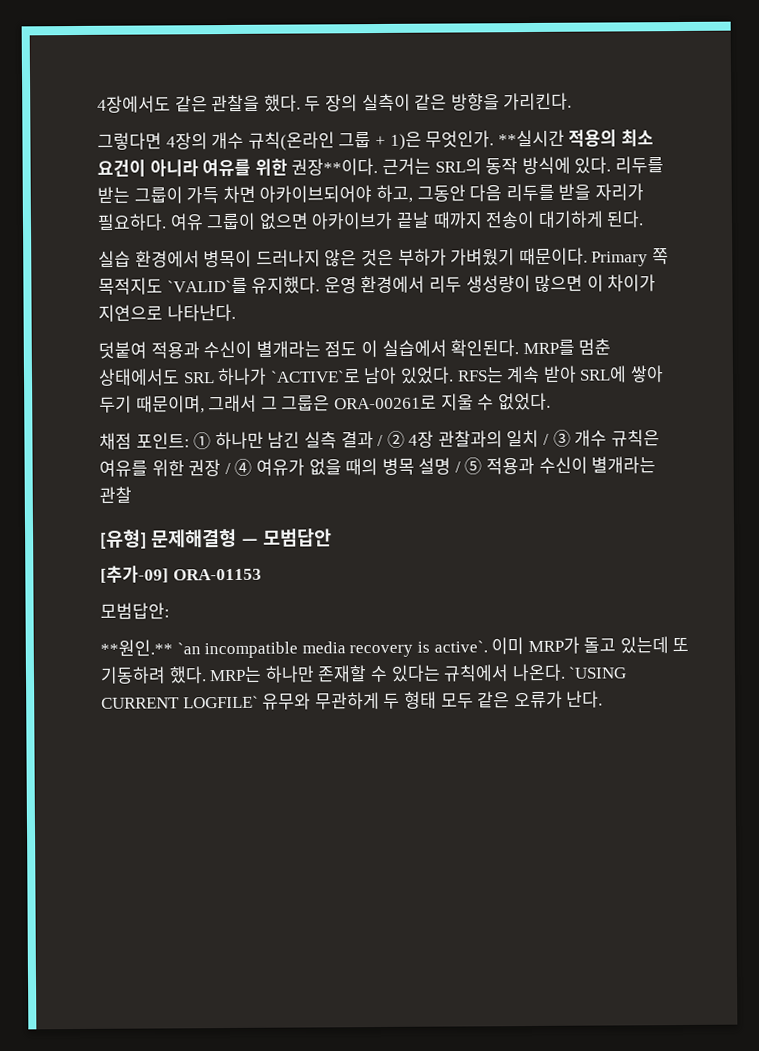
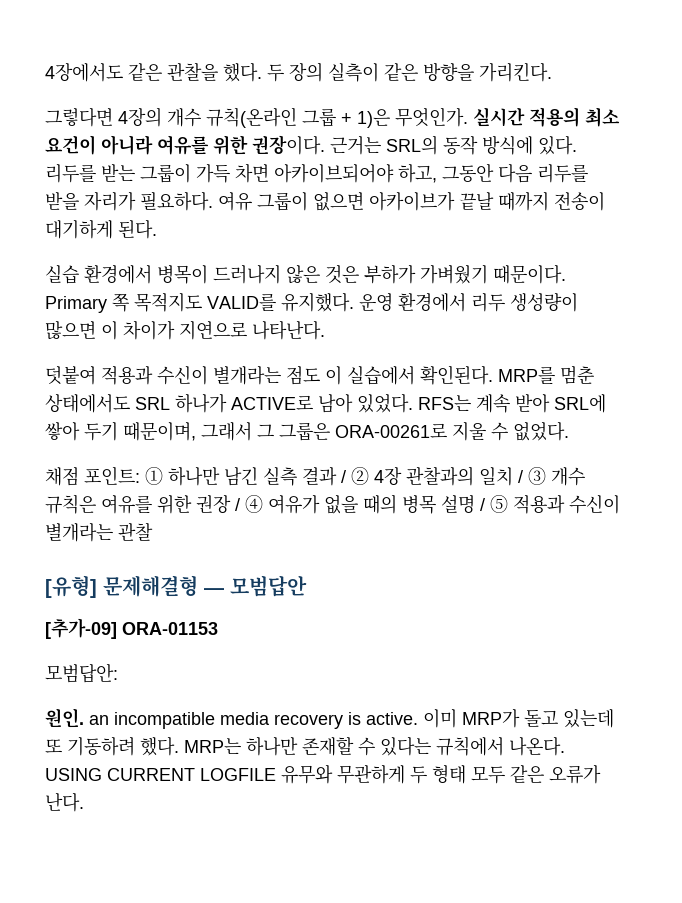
[497,129,565,148] **실시간 -> [473,107,525,127] 실시간
[291,157,379,176] 권장**이다. -> [252,135,325,155] 권장이다.
[166,277,248,295] `VALID`를 -> [207,293,276,311] VALID를
[269,368,361,383] `ACTIVE`로 -> [231,395,313,410] ACTIVE로
[100,639,201,657] **원인.** `an -> [45,708,109,728] 원인. an
[433,640,488,653] active`. -> [366,712,418,725] active.
[568,666,628,679] [101,695,259,709] `USING CURRENT LOGFILE` -> [45,768,276,781] USING CURRENT LOGFILE

